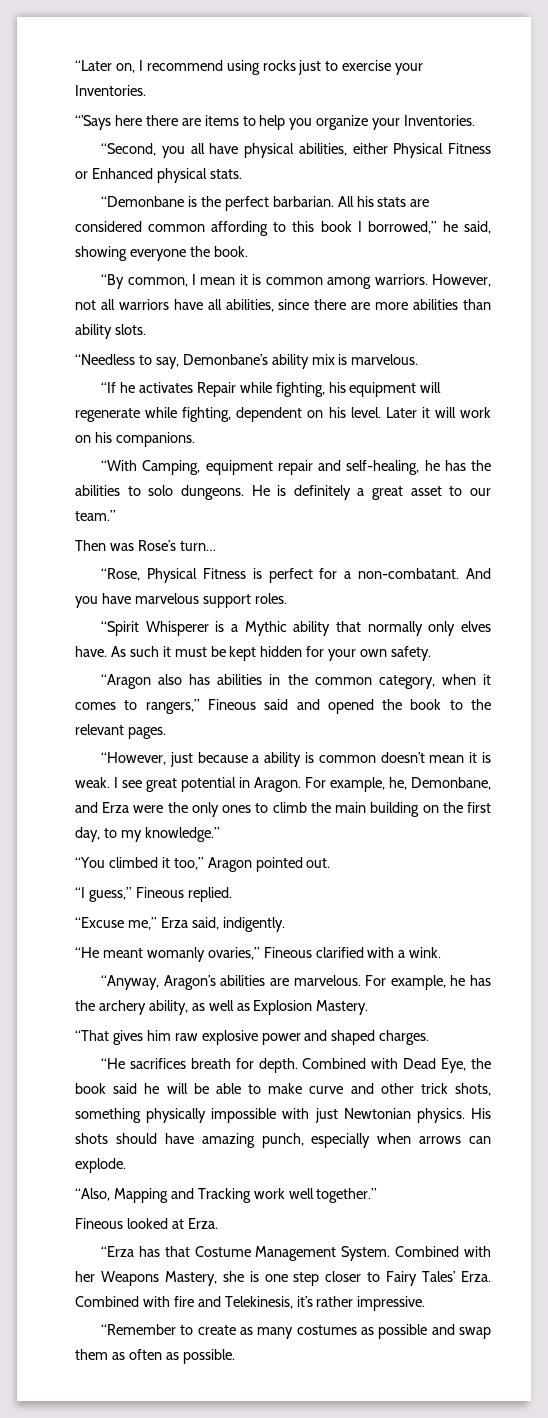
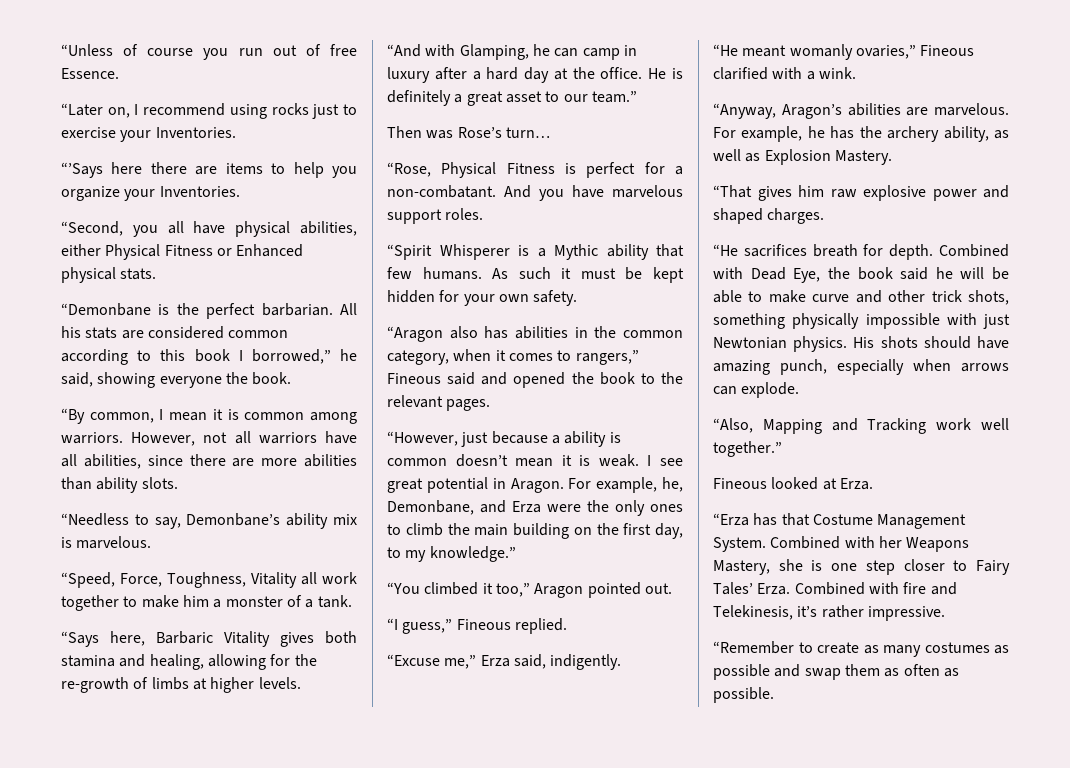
(75, 65) none -> [61,44,357,60] [61,68,119,79] “Unless of course you run out of free Essence. //
[211,221,269,236] affording -> [61,349,128,365] according
[101,382,442,397] [75,407,492,422] [75,432,195,447] [101,460,491,475] [75,485,244,500] “If he activates Repair while fighting, his equipment will regenerate while fighting, dependent on his level. Later it will work on his companions. // “With Camping, equipment repair and self-healing, he has the abilities to solo dungeons. -> [61,572,357,588] [61,595,352,611] [61,631,357,647] [61,654,317,670] [61,677,301,693] [387,44,637,60] [387,67,643,83] “Speed, Force, Toughness, Vitality all work together to make him a monster of a tank. // “Says here, Barbaric Vitality gives both stamina and healing, allowing for the re-growth of limbs at higher levels. // “And with Glamping, he can camp in luxury after a hard day at the office.
[367,621,491,636] [75,646,107,657] normally only elves have. -> [387,267,482,280] few humans.

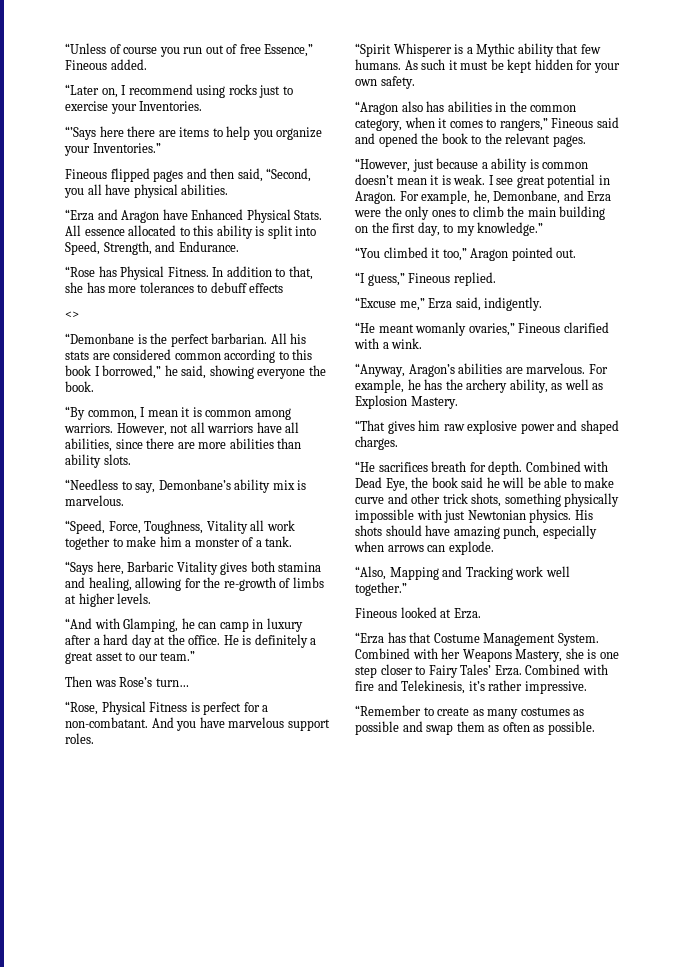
[61,68,119,79] Essence. -> [264,44,314,57] [65,59,147,70] Essence,” Fineous added.
[159,186,240,197] Inventories. // -> [92,143,161,153] [65,168,263,182] Inventories.” // Fineous flipped pages and then said,
[299,221,357,236] [61,244,304,260] [61,267,157,283] abilities, either Physical Fitness or Enhanced physical stats. -> [181,184,229,195] [65,209,323,223] [65,225,317,239] [65,241,239,255] [65,266,313,280] [65,282,284,293] [65,311,79,318] abilities. // “Erza and Aragon have Enhanced Physical Stats. All essence allocated to this ability is split into Speed, Strength, and Endurance. // “Rose has Physical Fitness. In addition to that, she has more tolerances to debuff effects // <>

